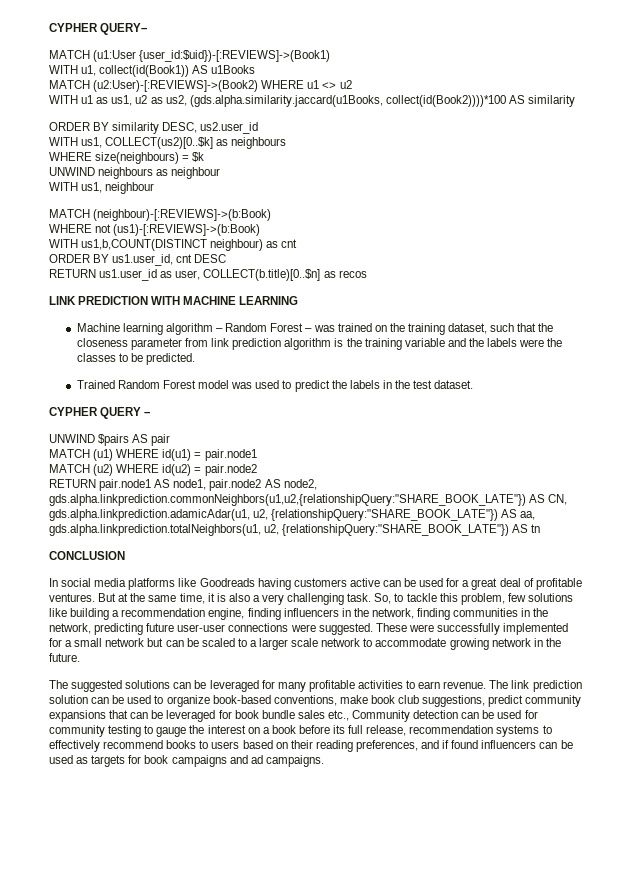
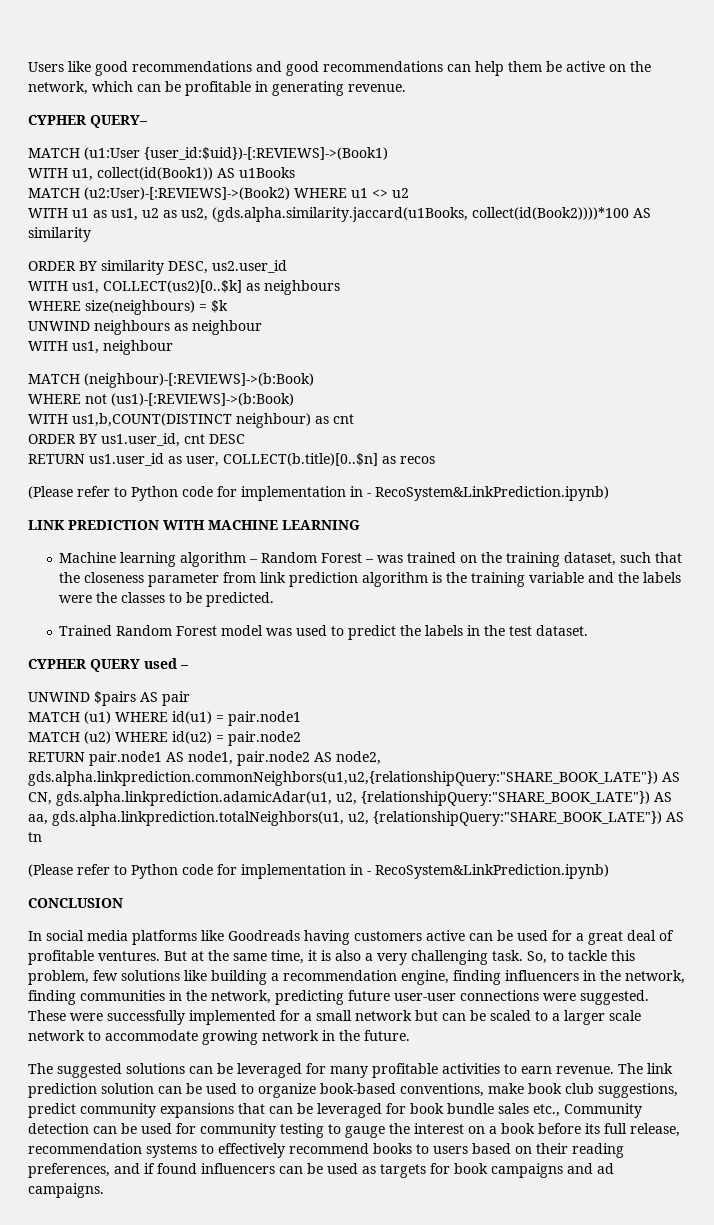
(49, 27) none -> [28,61,651,76] [28,81,406,96] Users like good recommendations and good recommendations can help them be active on the network, which can be profitable in generating revenue. //
(367, 274) none -> [28,486,609,501] // (Please refer to Python code for implementation in - RecoSystem&LinkPrediction.ipynb)
(142, 413) none -> [144,658,177,669] used
(541, 528) none -> [28,864,609,879] // (Please refer to Python code for implementation in - RecoSystem&LinkPrediction.ipynb)

